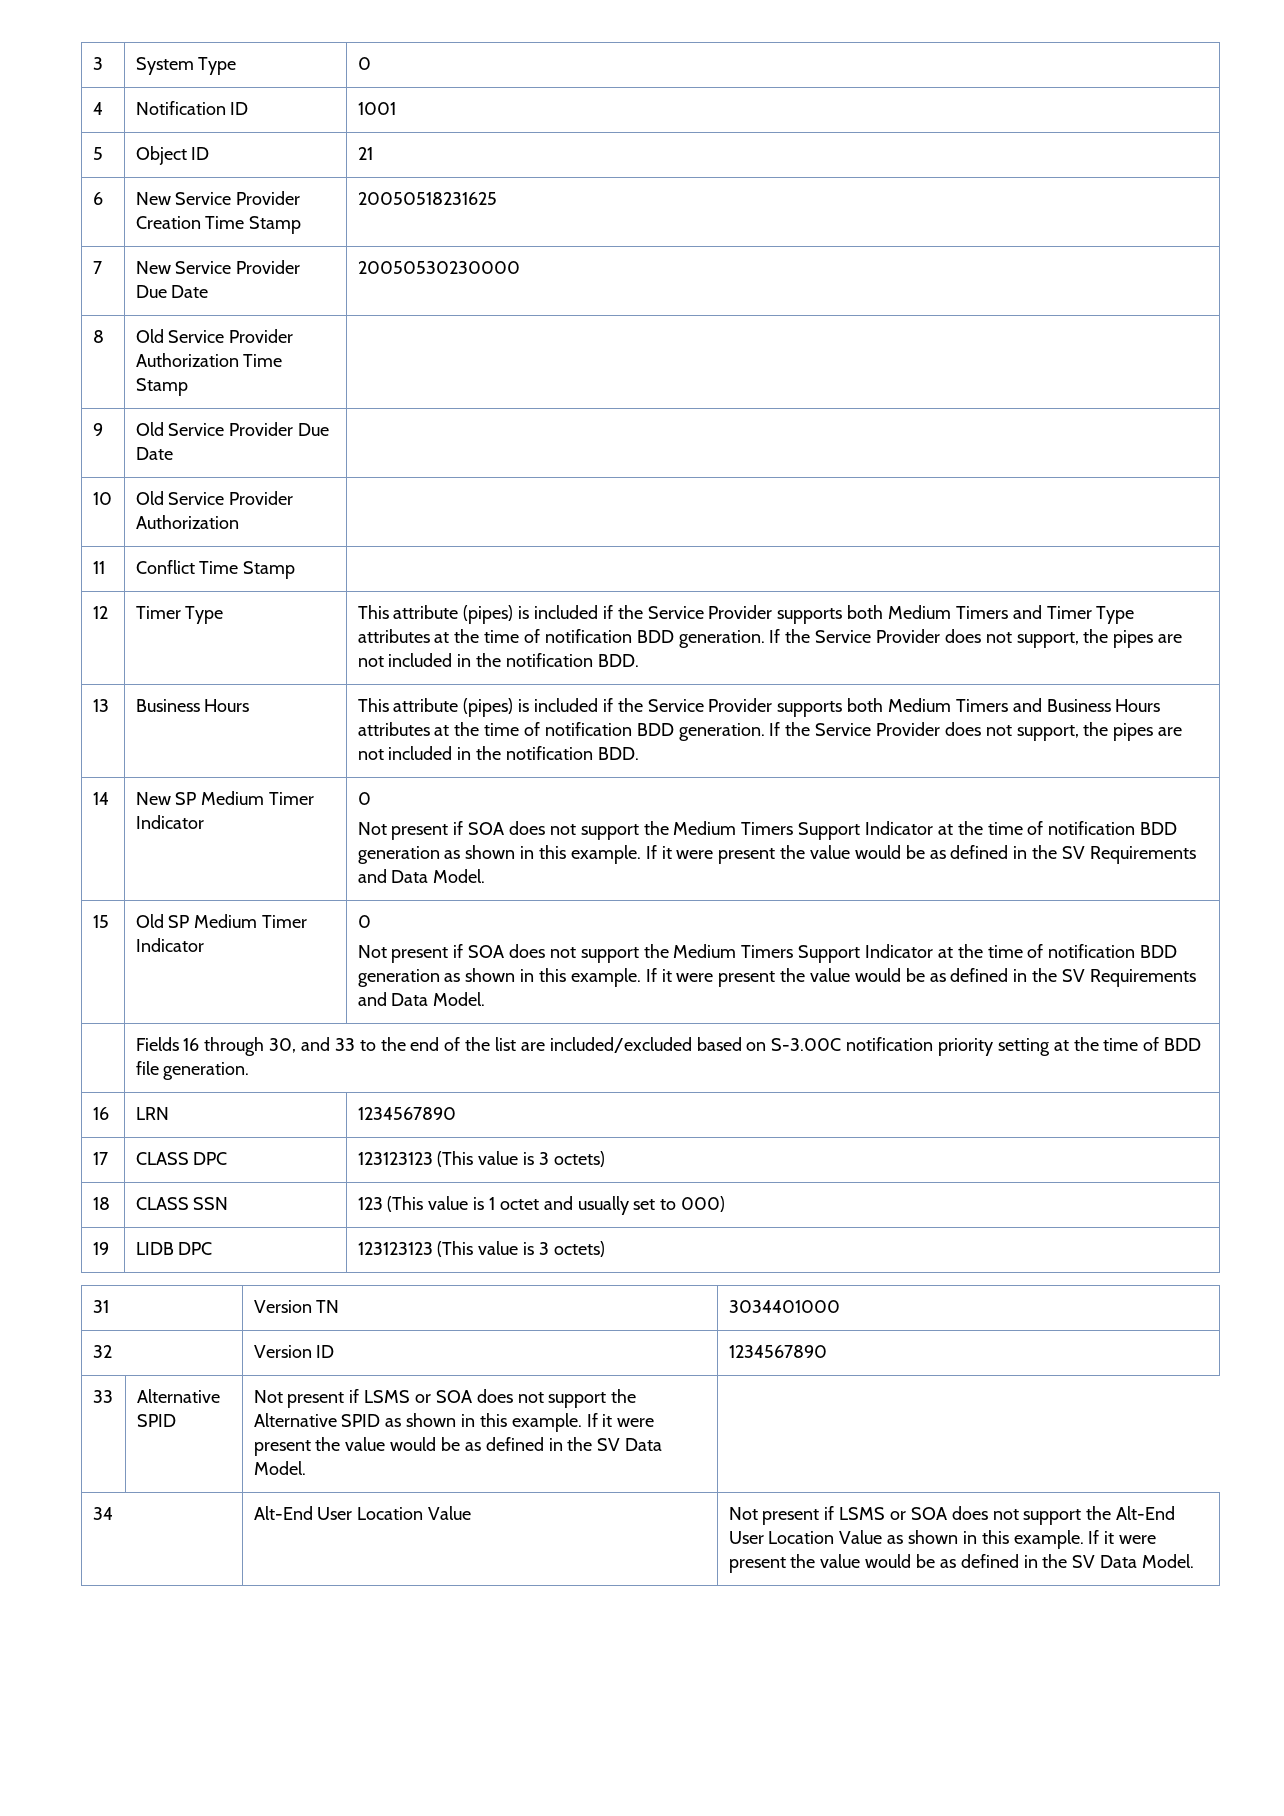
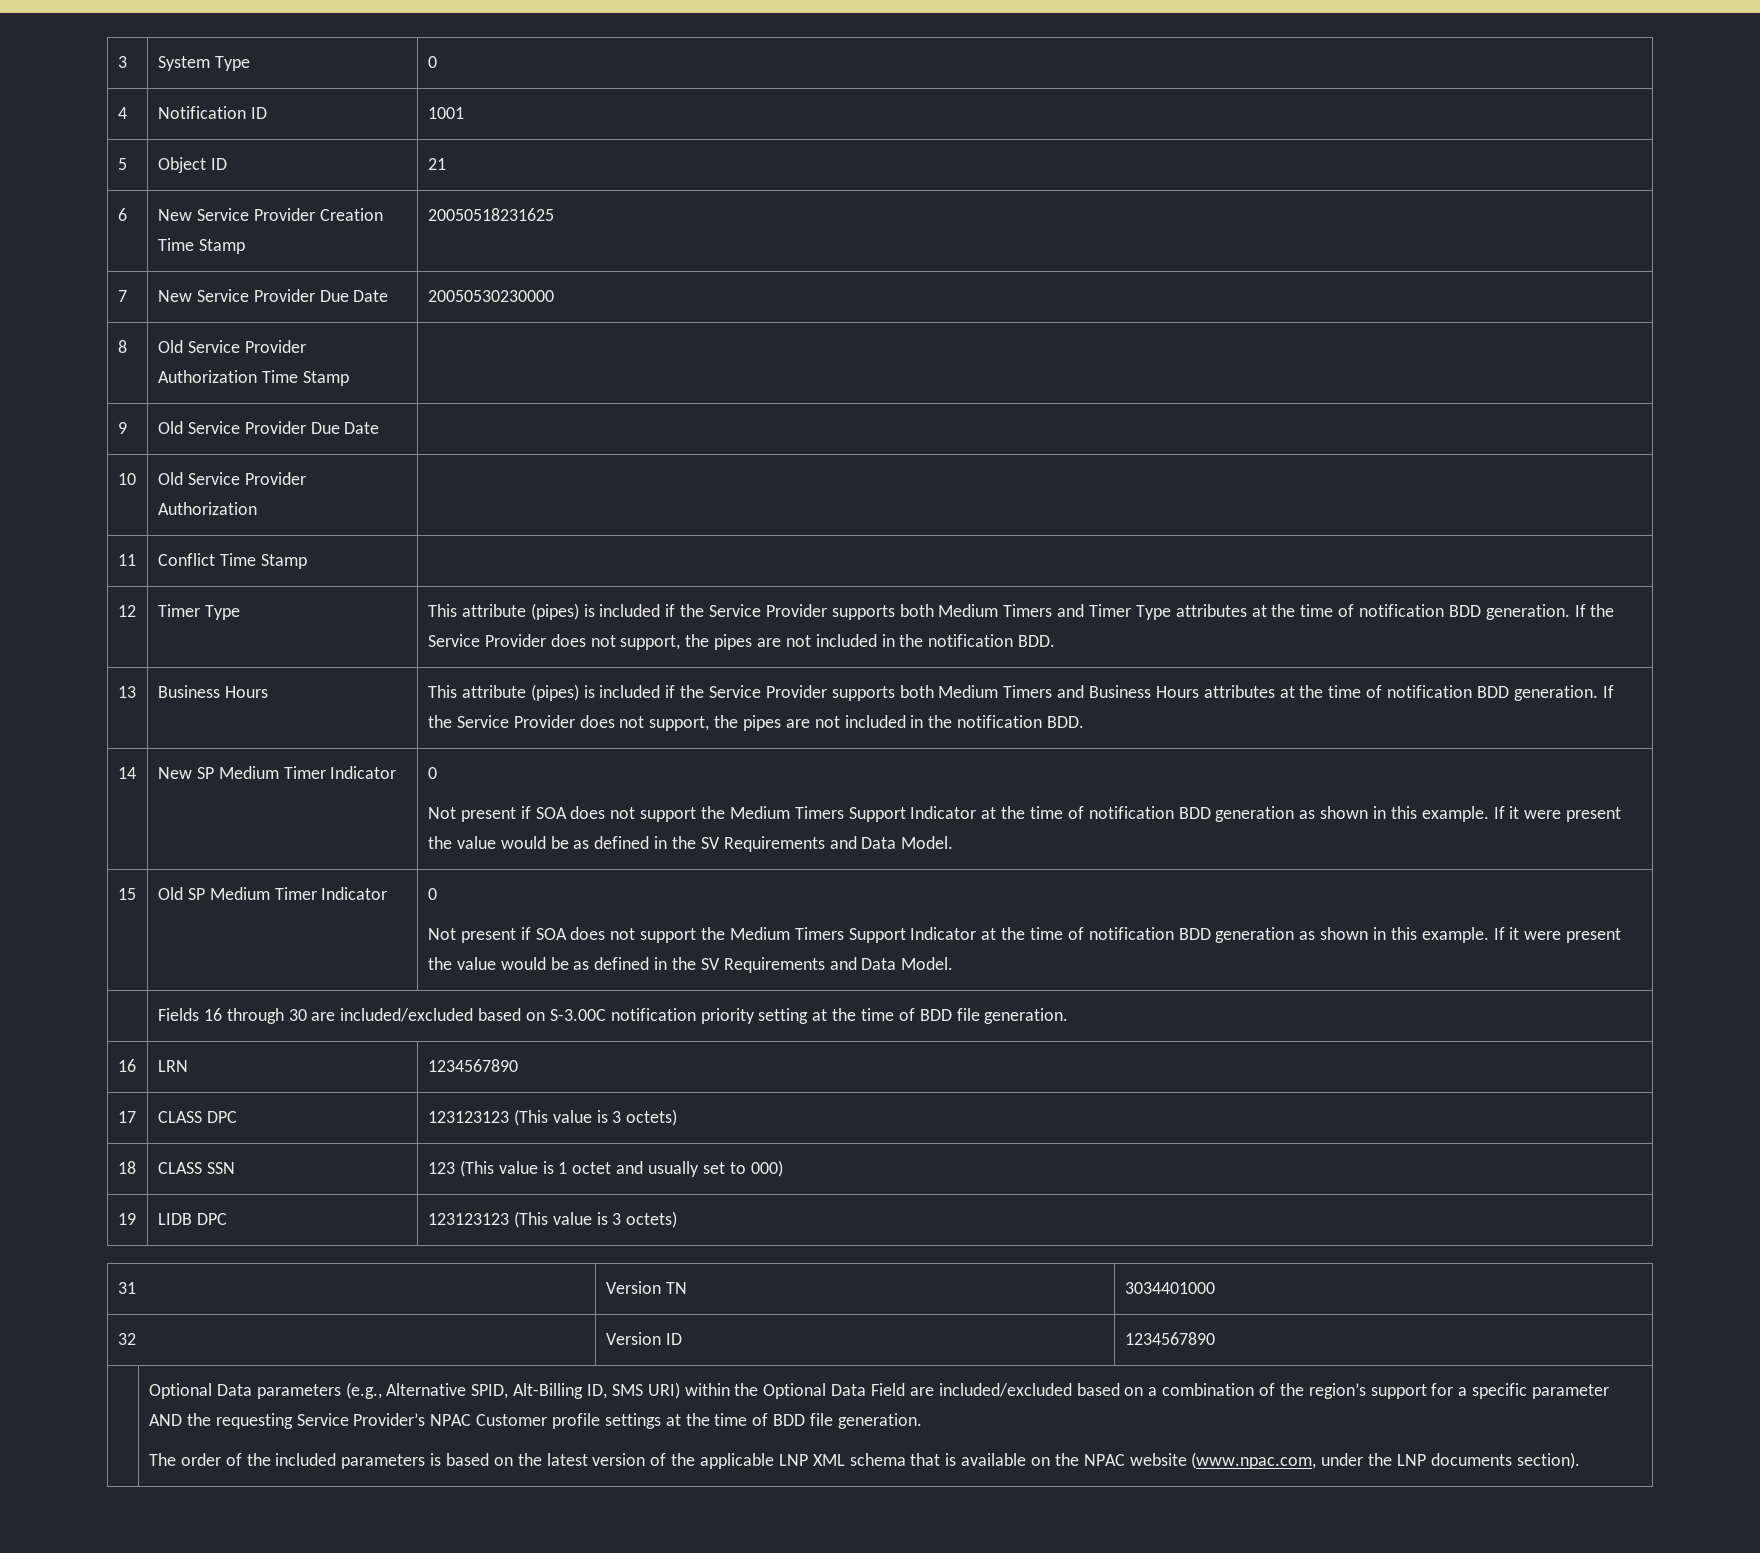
[269,1037,516,1053] 30, and 33 to the end of the list -> [288,1009,307,1021] 30
[92,1390,113,1403] [136,1389,220,1403] [136,1414,176,1427] [253,1389,637,1408] [253,1413,655,1432] [253,1437,663,1456] [253,1461,306,1475] [92,1507,113,1520] [253,1506,472,1520] [728,1506,1176,1525] [728,1530,1157,1549] [728,1554,1194,1573] 33 | Alternative SPID | Not present if LSMS or SOA does not support the Alternative SPID as shown in this example. If it were present the value would be as defined in the SV Data Model. // 34 | Alt-End User Location Value | Not present if LSMS or SOA does not support the Alt-End User Location Value as shown in this example. If it were present the value would be as defined in the SV Data Model. -> [148,1382,1610,1399] [148,1413,922,1429] [148,1452,1580,1469] | Optional Data parameters (e.g., Alternative SPID, Alt-Billing ID, SMS URI) within the Optional Data Field are included/excluded based on a combination of the region’s support for a specific parameter AND the requesting Service Provider’s NPAC Customer profile settings at the time of BDD file generation. // The order of the included parameters is based on the latest version of the applicable LNP XML schema that is available on the NPAC website (www.npac.com, under the LNP documents section).

